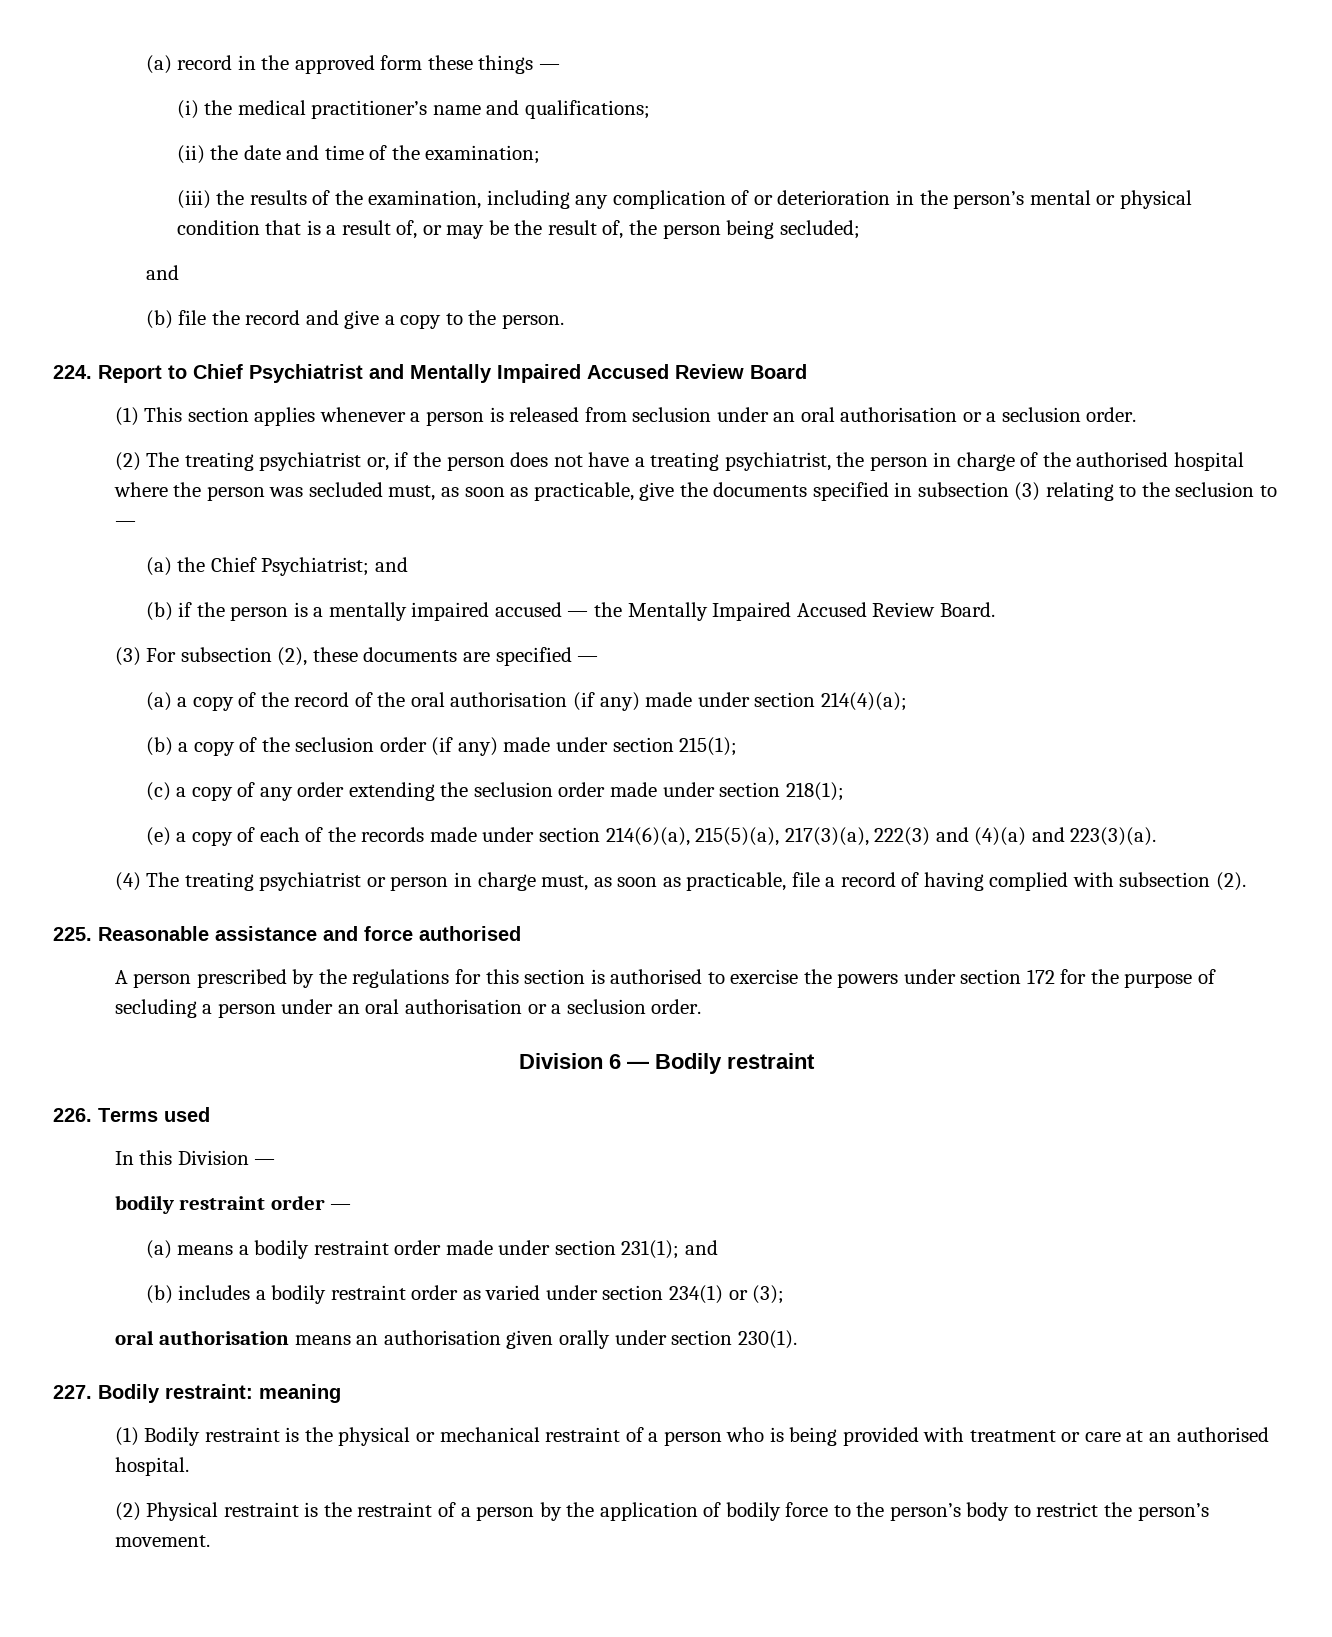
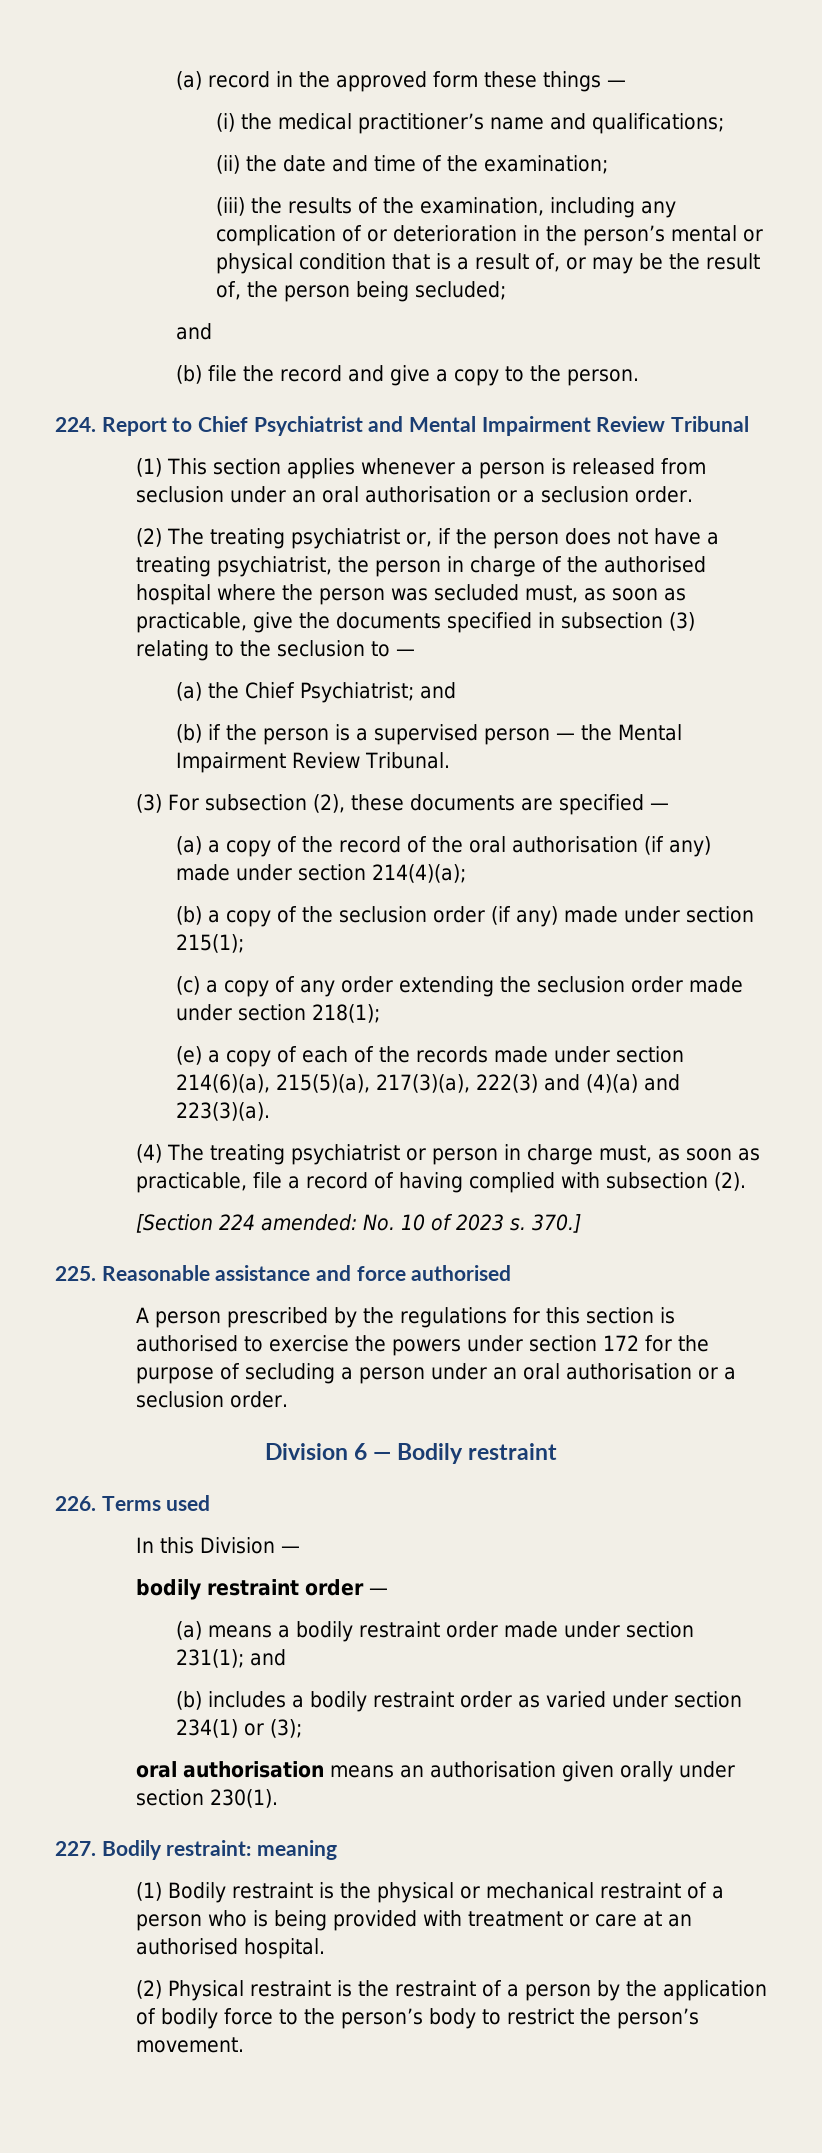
[410,364,807,383] Mentally Impaired Accused Review Board -> [409,416,750,436] Mental Impairment Review Tribunal
[328,602,995,621] mentally impaired accused — the Mentally Impaired Accused Review Board. -> [373,724,682,745] [175,752,450,773] supervised person — the Mental Impairment Review Tribunal.
(1247, 881) none -> [135,1214,581,1233] // [Section 224 amended: No. 10 of 2023 s. 370.]

